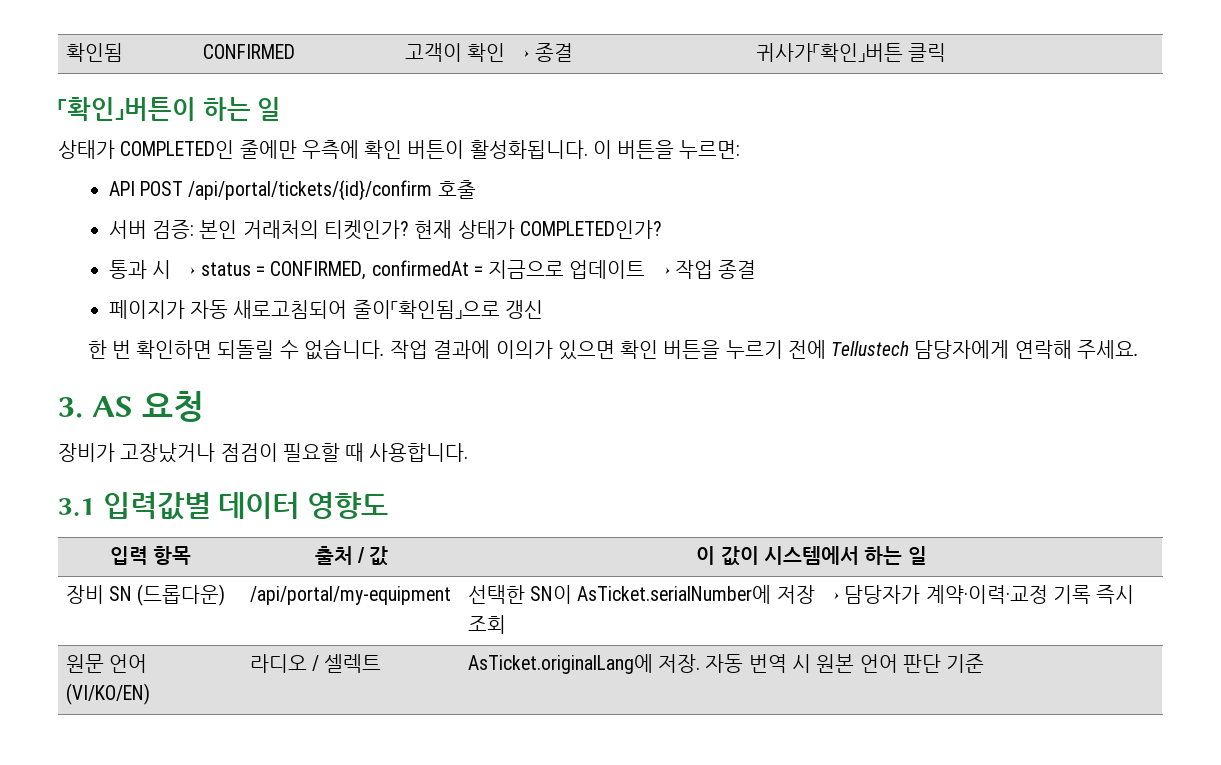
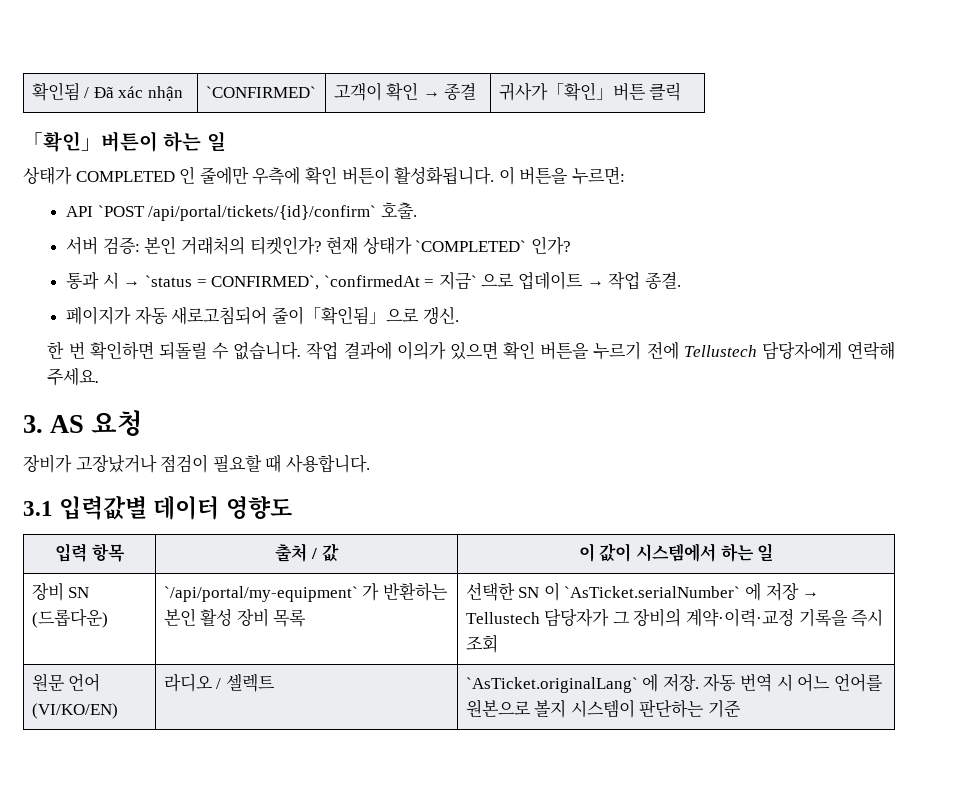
[65,43,123,62] [202,44,295,59] 확인됨 | CONFIRMED -> [31,82,183,101] [205,86,316,98] 확인됨 / Đã xác nhận | `CONFIRMED`
[120,140,235,159] COMPLETED인 -> [75,166,196,184] COMPLETED 인
[140,180,476,201] POST /api/portal/tickets/{id}/confirm 호출 -> [97,202,417,221] `POST /api/portal/tickets/{id}/confirm` 호출.
[519,220,662,239] COMPLETED인가? -> [415,236,571,255] `COMPLETED` 인가?
[200,260,565,280] status = CONFIRMED, confirmedAt = 지금으로 -> [144,272,515,290] `status = CONFIRMED`, `confirmedAt = 지금` 으로
[718,260,757,279] 종결 -> [644,271,681,289] 종결.
[505,300,544,319] 갱신 -> [422,307,459,324] 갱신.
[249,586,451,605] [467,585,1091,604] /api/portal/my-equipment | 선택한 SN이 AsTicket.serialNumber에 저장 → 담당자가 계약·이력·교정 기록 -> [163,583,448,602] [163,608,307,627] [465,582,820,601] [465,608,848,627] `/api/portal/my-equipment` 가 반환하는 본인 활성 장비 목록 | 선택한 SN 이 `AsTicket.serialNumber` 에 저장 → Tellustech 담당자가 그 장비의 계약·이력·교정 기록을
[467,654,653,674] AsTicket.originalLang에 -> [465,674,659,693] `AsTicket.originalLang` 에
[816,654,941,673] 원본 언어 판단 -> [797,673,883,692] [465,699,705,718] 어느 언어를 원본으로 볼지 시스템이 판단하는

